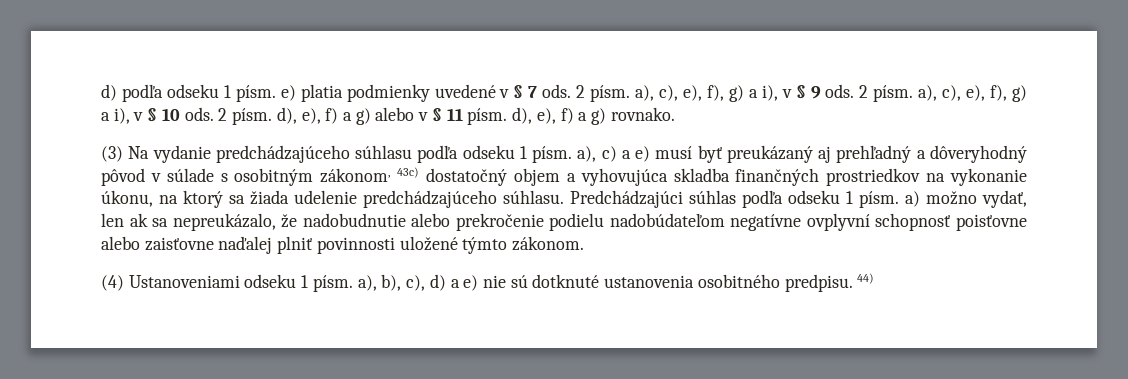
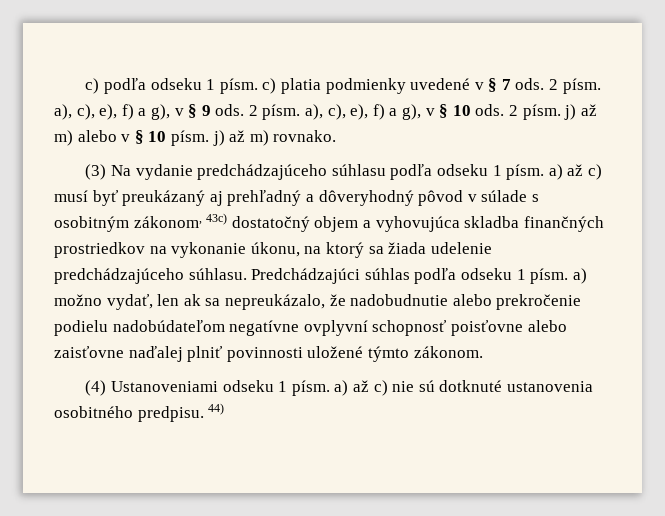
[101,84,296,102] d) podľa odseku 1 písm. e) -> [85,78,277,94] c) podľa odseku 1 písm. c)
[706,85,778,102] f), g) a i), -> [121,104,170,120] f) a g),
[990,85,1027,102] [101,108,130,124] f), g) a i), -> [372,104,422,120] f) a g),
[276,107,606,125] d), e), f) a g) alebo v § 11 písm. d), e), f) a g) -> [564,104,597,120] [54,130,269,146] j) až m) alebo v § 10 písm. j) až m)
[577,146,651,162] a), c) a e) -> [548,164,602,180] a) až c)
[357,274,479,291] a), b), c), d) a e) -> [334,380,388,396] a) až c)

